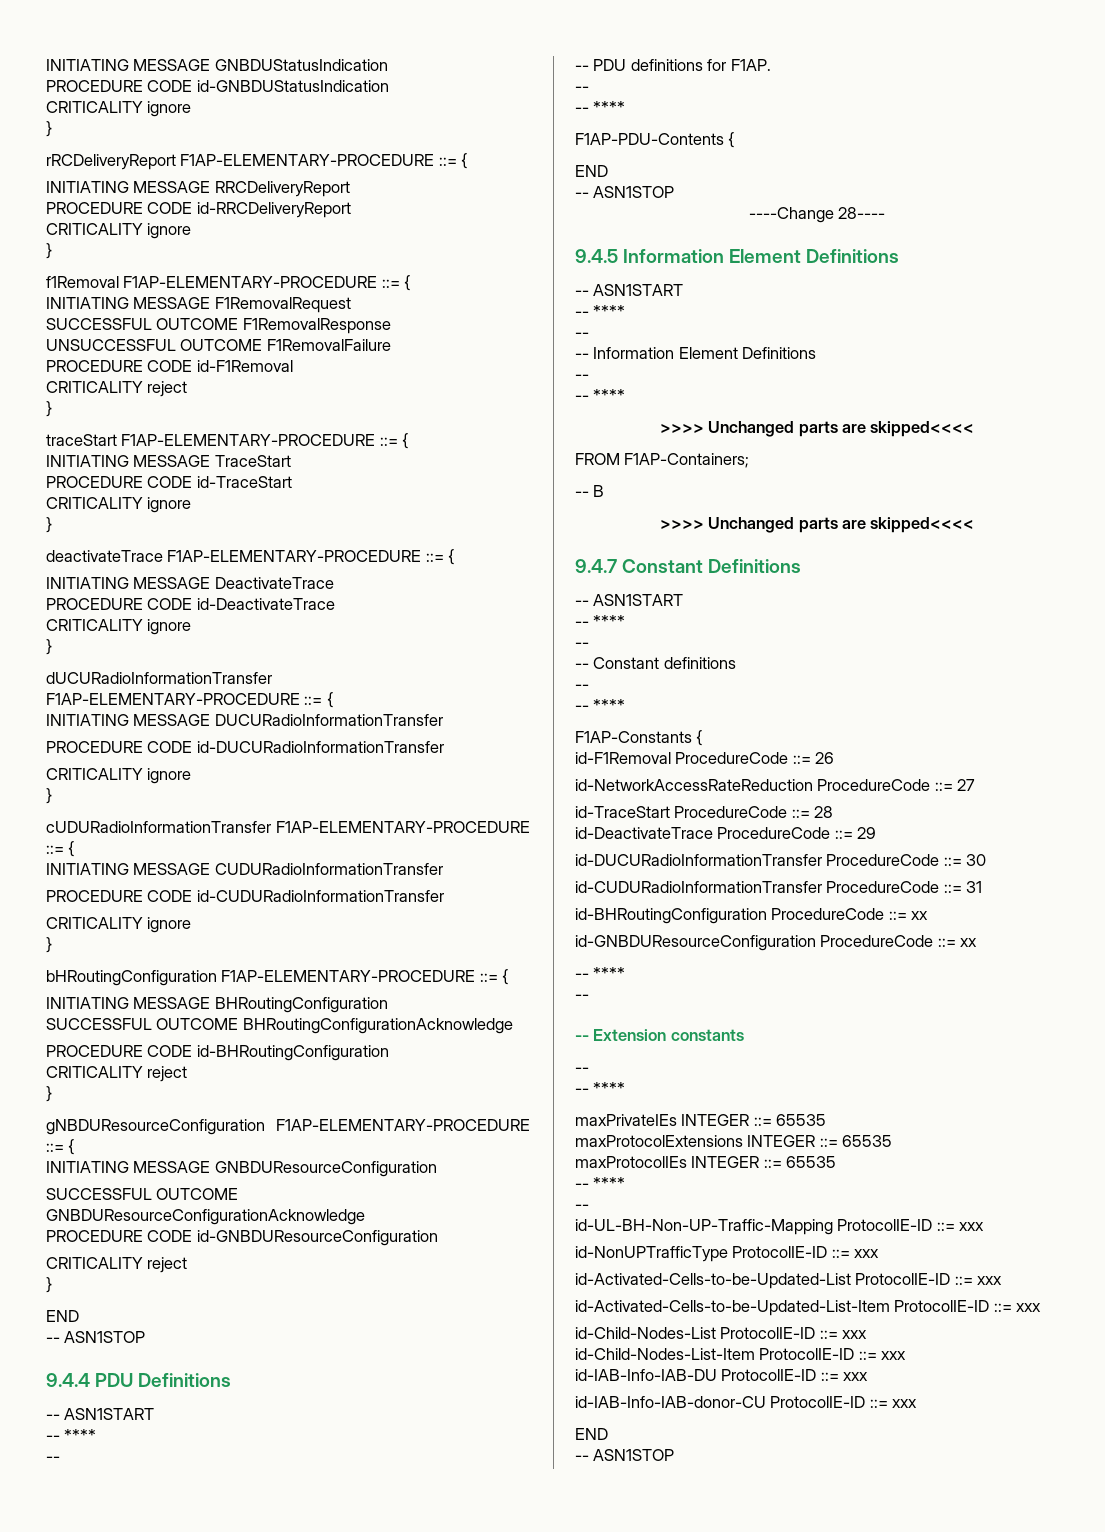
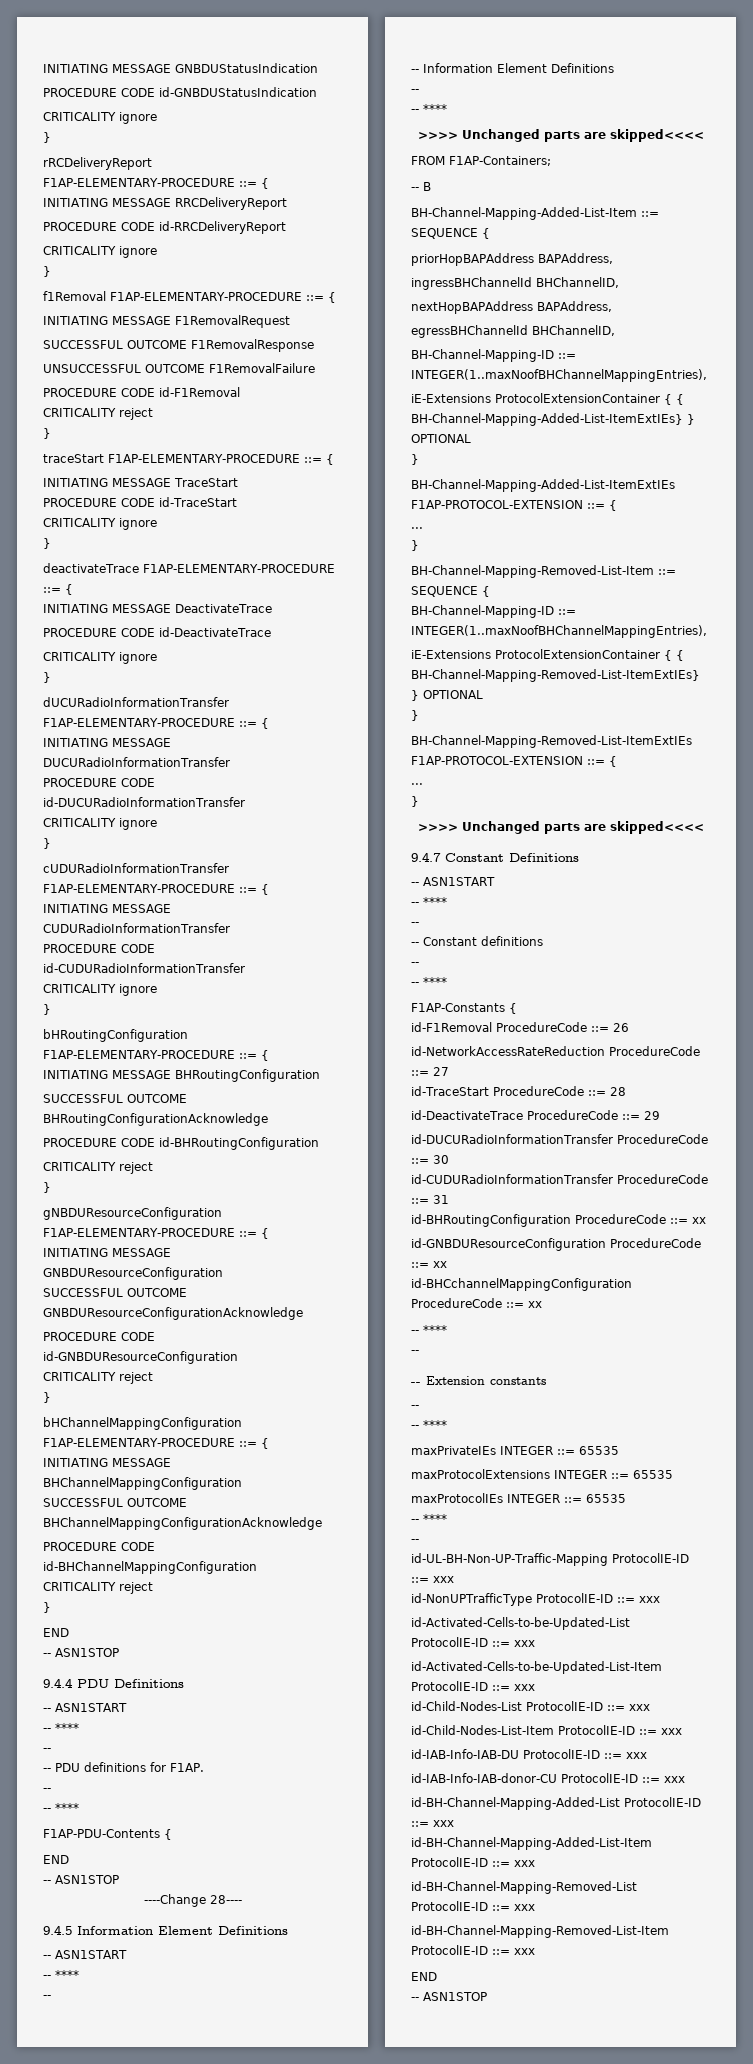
(52, 1285) none -> [43,1417,242,1430] [43,1438,269,1449] [43,1458,171,1467] [43,1477,242,1490] [43,1498,187,1507] [43,1517,322,1530] [43,1542,155,1551] [43,1561,257,1574] [43,1582,153,1594] [43,1602,51,1613] // bHChannelMappingConfiguration F1AP-ELEMENTARY-PROCEDURE ::= { // INITIATING MESSAGE BHChannelMappingConfiguration // SUCCESSFUL OUTCOME BHChannelMappingConfigurationAcknowledge // PROCEDURE CODE id-BHChannelMappingConfiguration // CRITICALITY reject // }
(605, 491) none -> [411,207,659,220] [411,228,490,239] [411,253,613,266] [411,277,619,290] [411,301,612,314] [411,325,615,338] [411,349,576,362] [411,369,707,382] [411,393,684,405] [411,413,695,426] [411,434,471,443] [411,454,419,465] [411,479,675,492] [411,500,617,511] [411,527,423,529] [411,540,419,551] [411,565,676,578] [411,586,490,597] [411,605,576,618] [411,625,707,638] [411,649,684,661] [411,669,700,682] [411,690,483,701] [411,710,419,721] [411,735,692,748] [411,756,617,767] [411,783,423,785] [411,796,419,807] // BH-Channel-Mapping-Added-List-Item ::= SEQUENCE { // priorHopBAPAddress BAPAddress, // ingressBHChannelId BHChannelID, // nextHopBAPAddress BAPAddress, // egressBHChannelId BHChannelID, // BH-Channel-Mapping-ID ::= INTEGER(1..maxNoofBHChannelMappingEntries), // iE-Extensions ProtocolExtensionContainer { { BH-Channel-Mapping-Added-List-ItemExtIEs} } OPTIONAL // } // BH-Channel-Mapping-Added-List-ItemExtIEs F1AP-PROTOCOL-EXTENSION ::= { // ... // } // BH-Channel-Mapping-Removed-List-Item ::= SEQUENCE { // BH-Channel-Mapping-ID ::= INTEGER(1..maxNoofBHChannelMappingEntries), // iE-Extensions ProtocolExtensionContainer { { BH-Channel-Mapping-Removed-List-ItemExtIEs} } OPTIONAL // } // BH-Channel-Mapping-Removed-List-ItemExtIEs F1AP-PROTOCOL-EXTENSION ::= { // ... // }
(978, 942) none -> [411,1278,632,1291] [411,1298,542,1308] // id-BHCchannelMappingConfiguration ProcedureCode ::= xx
(918, 1403) none -> [411,1797,701,1810] [411,1820,454,1827] [411,1837,652,1850] [411,1857,535,1867] [411,1881,637,1894] [411,1901,535,1911] [411,1925,669,1938] [411,1945,535,1955] // id-BH-Channel-Mapping-Added-List ProtocolIE-ID ::= xxx // id-BH-Channel-Mapping-Added-List-Item ProtocolIE-ID ::= xxx // id-BH-Channel-Mapping-Removed-List ProtocolIE-ID ::= xxx // id-BH-Channel-Mapping-Removed-List-Item ProtocolIE-ID ::= xxx

